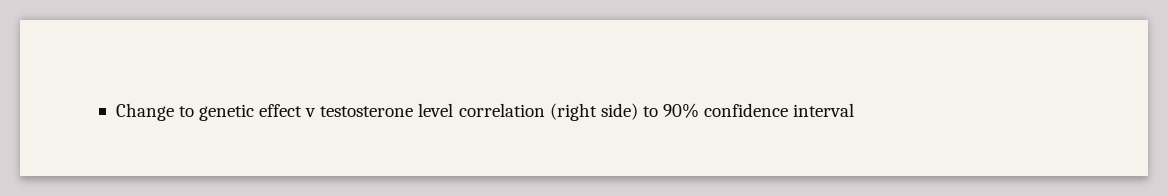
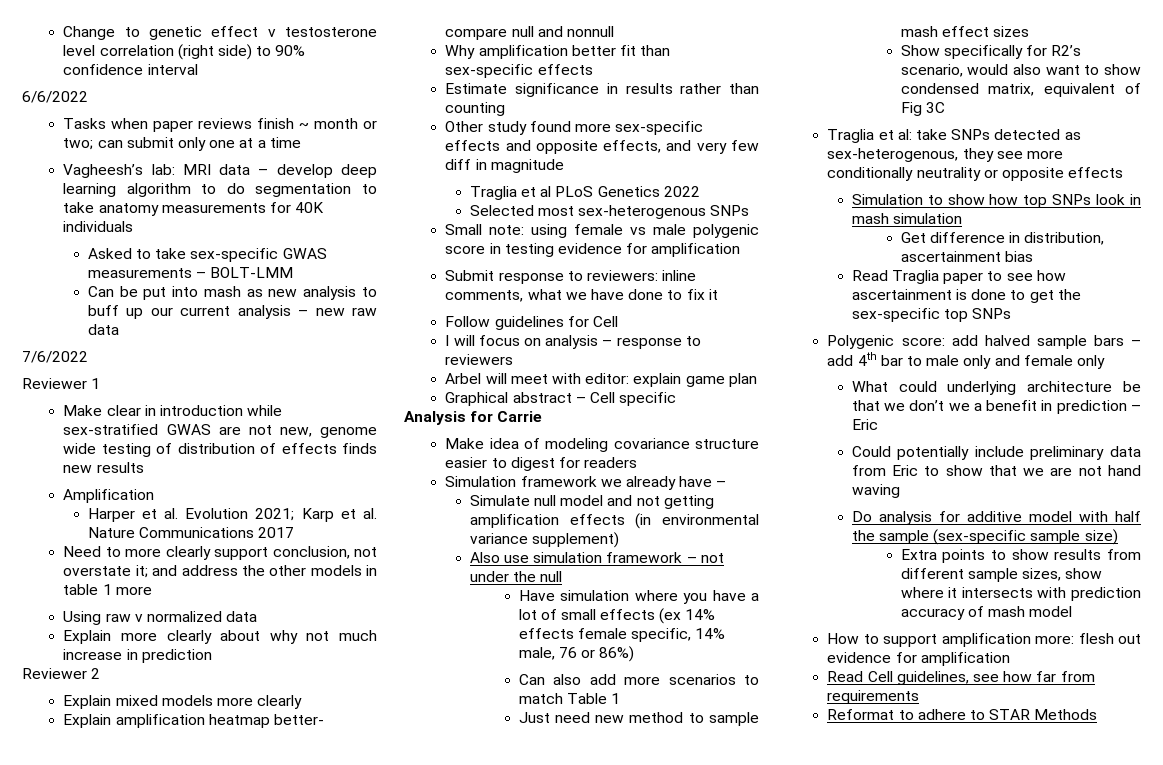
(855, 110) none -> [22,91,88,103] [63,118,377,132] [63,137,301,151] [63,164,378,178] [63,183,378,197] [63,202,325,216] [63,221,134,232] [87,248,327,262] [87,267,294,278] [87,286,377,300] [87,305,378,319] [87,324,119,335] [22,351,88,363] [22,378,101,389] [63,405,283,416] [63,424,377,438] [63,443,377,457] [63,462,144,473] [63,489,155,503] [87,508,377,522] [87,527,295,538] [63,546,377,560] [63,565,377,578] [63,584,152,595] [63,611,258,625] [63,630,377,644] [63,649,212,663] [22,668,101,679] [63,695,303,709] [63,714,324,728] [445,26,614,40] [445,45,671,59] [445,64,593,78] [445,83,759,97] [445,102,506,116] [445,121,704,135] [445,140,759,154] [445,159,564,173] [469,186,700,200] [469,205,750,219] [445,224,759,238] [445,243,741,257] [445,270,697,284] [445,289,718,302] [445,316,618,330] [445,335,701,349] [445,354,514,365] [445,373,757,387] [445,392,677,406] [404,411,543,425] [445,438,759,452] [445,457,638,471] [445,476,727,490] [469,495,714,509] [469,513,759,529] [469,532,619,548] [469,552,724,563] [469,571,563,582] [518,590,759,604] [518,608,716,624] [518,628,726,642] [518,646,635,662] [518,674,759,685] [518,693,620,704] [518,712,759,726] [900,26,1029,37] [900,45,1082,59] [900,64,1141,77] [900,83,1141,97] [900,102,945,116] [827,129,1081,143] [827,148,1063,162] [827,167,1124,181] [851,194,1141,208] [851,213,962,224] [900,232,1105,245] [900,251,1033,262] [851,270,1066,284] [851,289,1081,303] [851,308,1012,322] [827,335,1141,349] [827,352,1105,369] [851,381,1141,395] [851,400,1141,414] [851,419,878,430] [851,446,1141,460] [851,465,1141,476] [851,484,900,498] [851,511,1141,525] [851,529,1118,545] [900,549,1141,563] [900,568,1103,582] [900,587,1141,601] [900,606,1073,620] [827,633,1141,647] [827,652,1010,666] [827,671,1095,685] [827,690,920,704] [827,709,1098,720] // 6/6/2022 // Tasks when paper reviews finish ~ month or two; can submit only one at a time // Vagheesh’s lab: MRI data – develop deep learning algorithm to do segmentation to take anatomy measurements for 40K individuals // Asked to take sex-specific GWAS measurements – BOLT-LMM // Can be put into mash as new analysis to buff up our current analysis – new raw data // 7/6/2022 // Reviewer 1 // Make clear in introduction while sex-stratified GWAS are not new, genome wide testing of distribution of effects finds new results // Amplification // Harper et al. Evolution 2021; Karp et al. Nature Communications 2017 // Need to more clearly support conclusion, not overstate it; and address the other models in table 1 more // Using raw v normalized data // Explain more clearly about why not much increase in prediction // Reviewer 2 // Explain mixed models more clearly // Explain amplification heatmap better- compare null and nonnull // Why amplification better fit than sex-specific effects // Estimate significance in results rather than counting // Other study found more sex-specific effects and opposite effects, and very few diff in magnitude // Traglia et al PLoS Genetics 2022 // Selected most sex-heterogenous SNPs // Small note: using female vs male polygenic score in testing evidence for amplification // Submit response to reviewers: inline comments, what we have done to fix it // Follow guidelines for Cell // I will focus on analysis – response to reviewers // Arbel will meet with editor: explain game plan // Graphical abstract – Cell specific // Analysis for Carrie // Make idea of modeling covariance structure easier to digest for readers // Simulation framework we already have – // Simulate null model and not getting amplification effects (in environmental variance supplement) // Also use simulation framework – not under the null // Have simulation where you have a lot of small effects (ex 14% effects female specific, 14% male, 76 or 86%) // Can also add more scenarios to match Table 1 // Just need new method to sample mash effect sizes // Show specifically for R2’s scenario, would also want to show condensed matrix, equivalent of Fig 3C // Traglia et al: take SNPs detected as sex-heterogenous, they see more conditionally neutrality or opposite effects // Simulation to show how top SNPs look in mash simulation // Get difference in distribution, ascertainment bias // Read Traglia paper to see how ascertainment is done to get the sex-specific top SNPs // Polygenic score: add halved sample bars – add 4th bar to male only and female only // What could underlying architecture be that we don’t we a benefit in prediction – Eric // Could potentially include preliminary data from Eric to show that we are not hand waving // Do analysis for additive model with half the sample (sex-specific sample size) // Extra points to show results from different sample sizes, show where it intersects with prediction accuracy of mash model // How to support amplification more: flesh out evidence for amplification // Read Cell guidelines, see how far from requirements // Reformat to adhere to STAR Methods

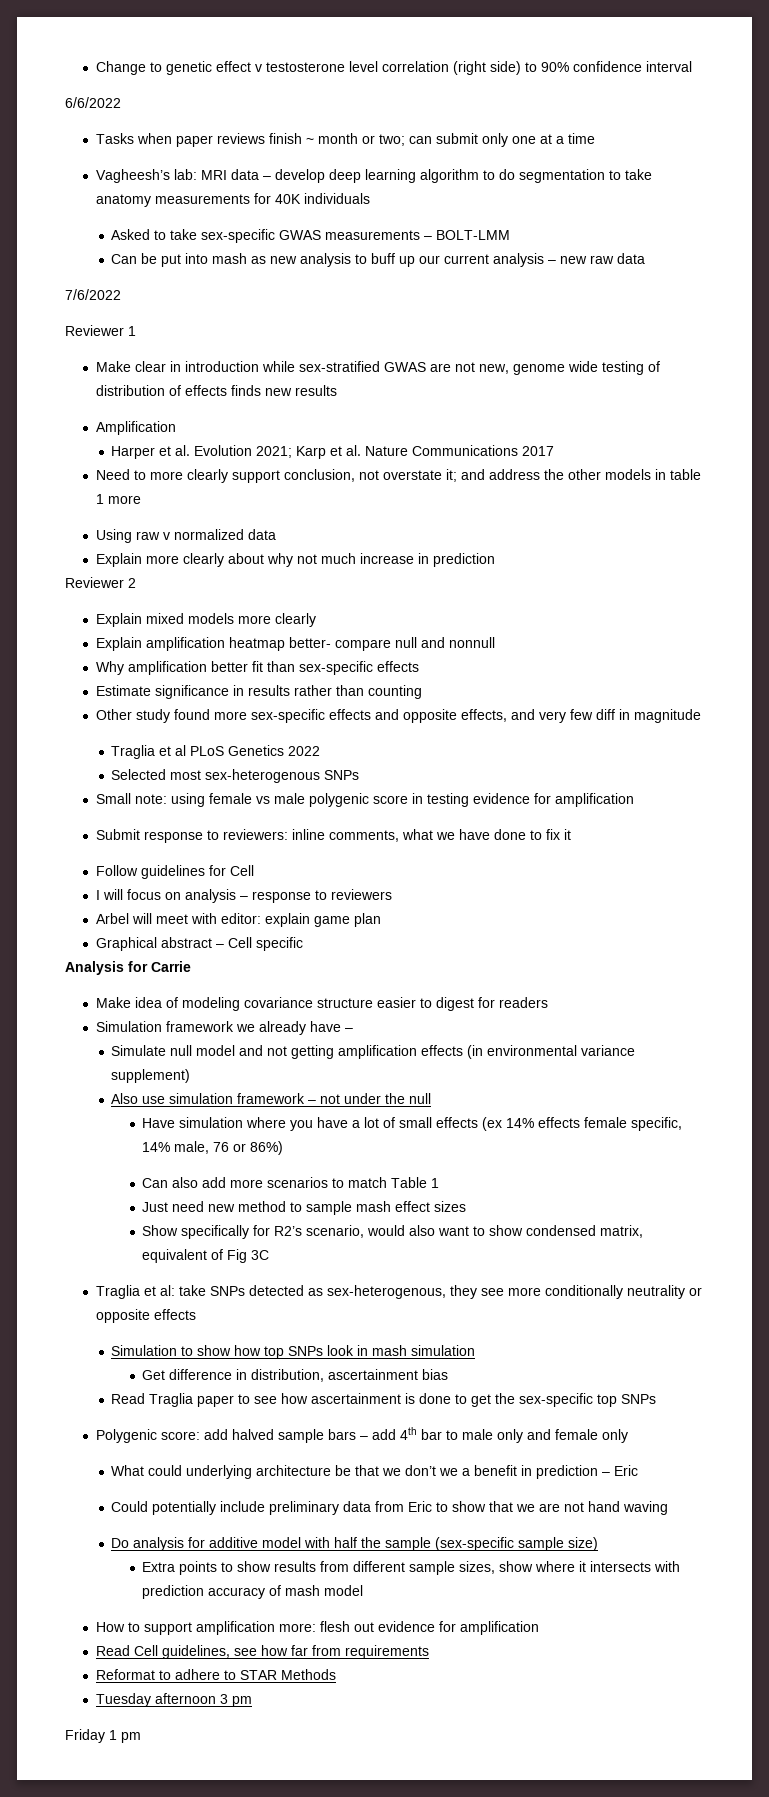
(1098, 714) none -> [95,1693,252,1707] [65,1729,141,1743] // Tuesday afternoon 3 pm // Friday 1 pm

